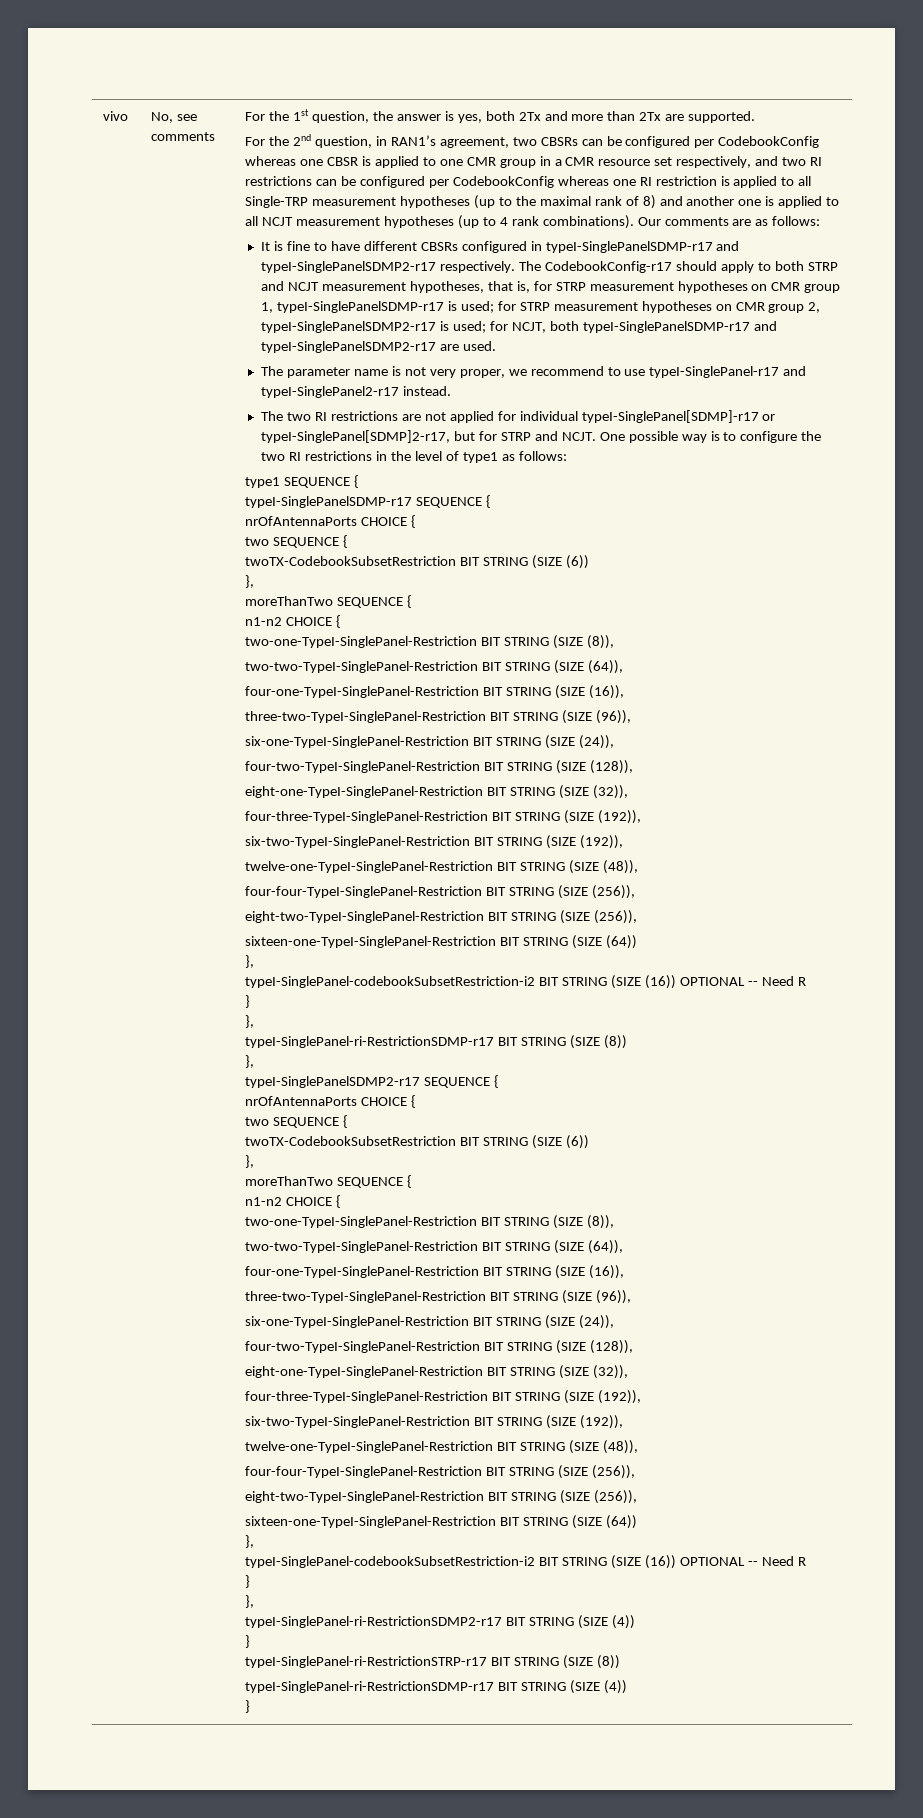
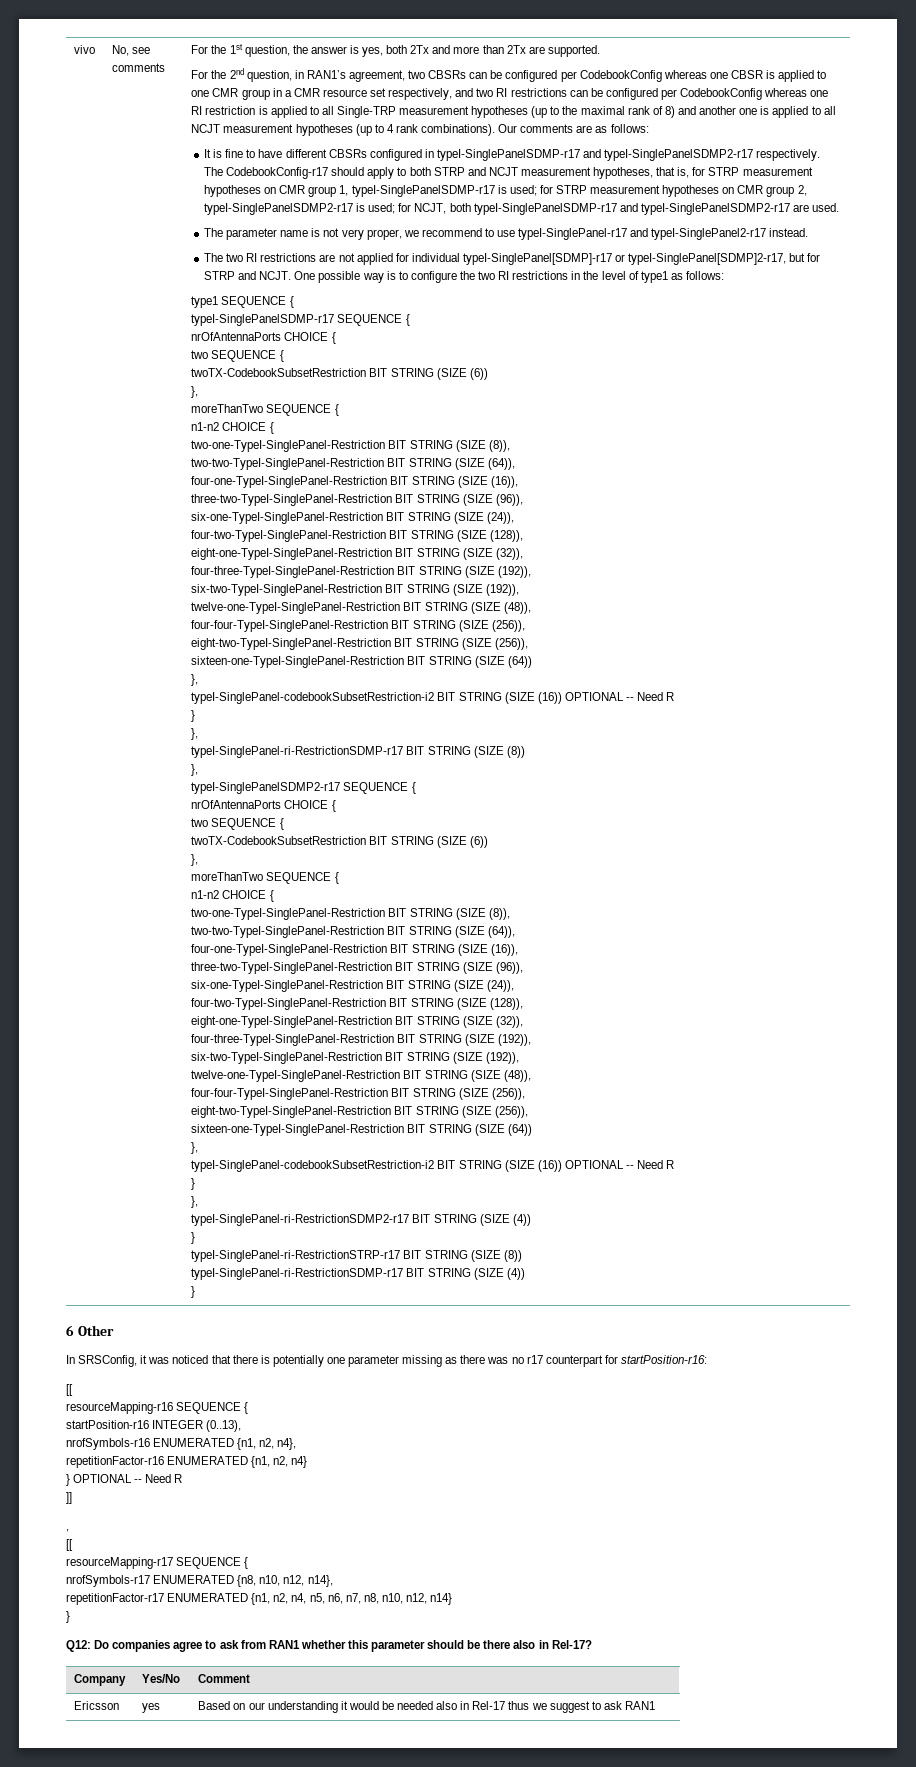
(251, 1706) none -> [66,1325,114,1336] [66,1355,707,1367] [66,1384,73,1396] [66,1402,249,1414] [66,1420,242,1432] [66,1438,297,1450] [66,1456,308,1468] [66,1474,183,1486] [66,1492,72,1504] [66,1529,69,1532] [66,1539,73,1551] [66,1557,249,1569] [66,1575,333,1587] [66,1593,453,1605] [66,1611,70,1623] [66,1640,592,1652] [74,1674,127,1686] [142,1674,181,1683] [198,1674,251,1683] [74,1701,120,1710] [142,1703,161,1713] [198,1701,656,1713] // 6 Other // In SRSConfig, it was noticed that there is potentially one parameter missing as there was no r17 counterpart for startPosition-r16: // [[ // resourceMapping-r16 SEQUENCE { // startPosition-r16 INTEGER (0..13), // nrofSymbols-r16 ENUMERATED {n1, n2, n4}, // repetitionFactor-r16 ENUMERATED {n1, n2, n4} // } OPTIONAL -- Need R // ]] // , // [[ // resourceMapping-r17 SEQUENCE { // nrofSymbols-r17 ENUMERATED {n8, n10, n12, n14}, // repetitionFactor-r17 ENUMERATED {n1, n2, n4, n5, n6, n7, n8, n10, n12, n14} // } // Q12: Do companies agree to ask from RAN1 whether this parameter should be there also in Rel-17? // Company | Yes/No | Comment // Ericsson | yes | Based on our understanding it would be needed also in Rel-17 thus we suggest to ask RAN1

